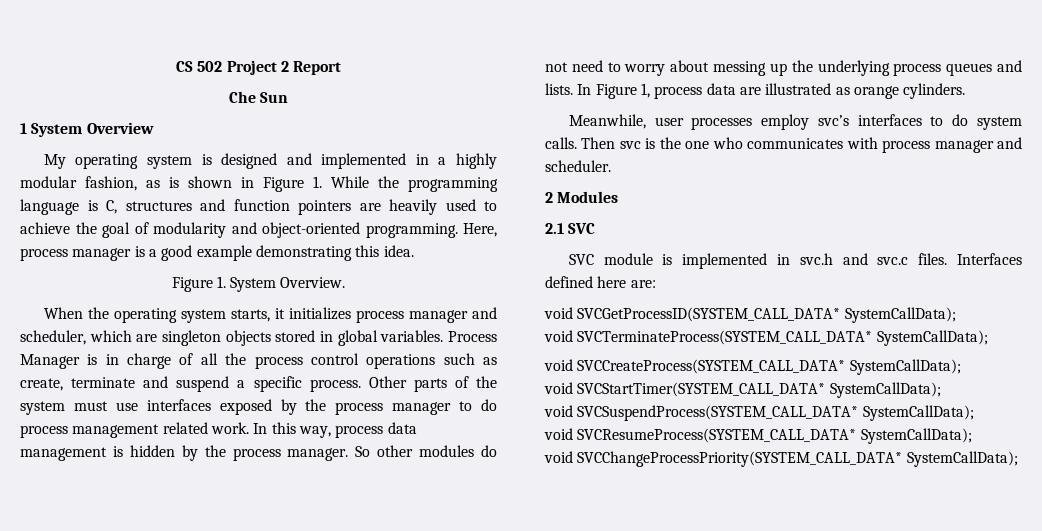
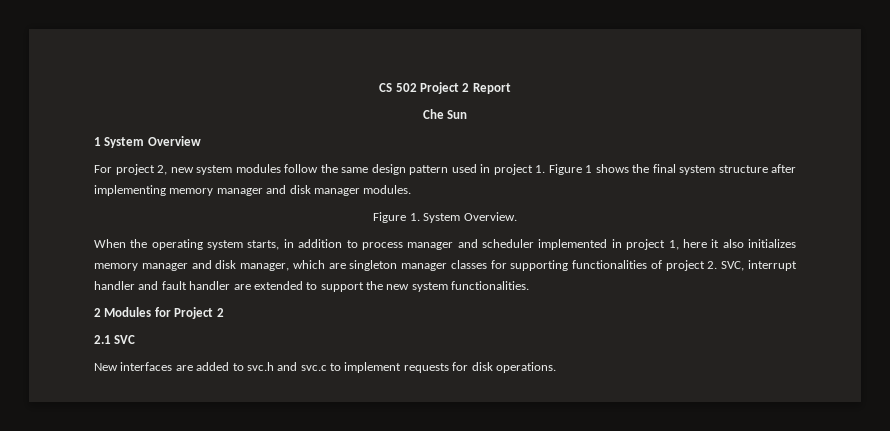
[43,153,497,169] [20,176,498,192] [20,199,497,215] [20,222,497,238] [20,245,414,261] My operating system is designed and implemented in a highly modular fashion, as is shown in Figure 1. While the programming language is C, structures and function pointers are heavily used to achieve the goal of modularity and object-oriented programming. Here, process manager is a good example demonstrating this idea. -> [94,164,796,175] [94,185,412,196] For project 2, new system modules follow the same design pattern used in project 1. Figure 1 shows the final system structure after implementing memory manager and disk manager modules.
[274,307,497,323] [20,330,498,346] [20,353,498,369] [20,376,498,392] [20,399,497,415] [20,422,417,438] [20,445,497,461] [545,60,1022,76] [545,83,966,99] [568,114,1022,130] [545,137,1022,153] [545,160,611,172] it initializes process manager and scheduler, which are singleton objects stored in global variables. Process Manager is in charge of all the process control operations such as create, terminate and suspend a specific process. Other parts of the system must use interfaces exposed by the process manager to do process management related work. In this way, process data management is hidden by the process manager. So other modules do not need to worry about messing up the underlying process queues and lists. In Figure 1, process data are illustrated as orange cylinders. // Meanwhile, user processes employ svc’s interfaces to do system calls. Then svc is the one who communicates with process manager and scheduler. -> [283,239,796,250] [94,260,797,271] [94,281,530,292] in addition to process manager and scheduler implemented in project 1, here it also initializes memory manager and disk manager, which are singleton manager classes for supporting functionalities of project 2. SVC, interrupt handler and fault handler are extended to support the new system functionalities.
(619, 197) none -> [154,307,224,319] for Project 2
[568,253,1022,269] [545,276,656,288] [544,307,956,323] [544,330,988,346] [544,359,961,375] [544,382,941,398] [544,405,974,421] [544,428,972,444] [544,451,1018,467] SVC module is implemented in svc.h and svc.c files. Interfaces defined here are: // void SVCGetProcessID(SYSTEM_CALL_DATA* SystemCallData); // void SVCTerminateProcess(SYSTEM_CALL_DATA* SystemCallData); // void SVCCreateProcess(SYSTEM_CALL_DATA* SystemCallData); // void SVCStartTimer(SYSTEM_CALL_DATA* SystemCallData); // void SVCSuspendProcess(SYSTEM_CALL_DATA* SystemCallData); // void SVCResumeProcess(SYSTEM_CALL_DATA* SystemCallData); // void SVCChangeProcessPriority(SYSTEM_CALL_DATA* SystemCallData); -> [94,362,556,373] New interfaces are added to svc.h and svc.c to implement requests for disk operations.

